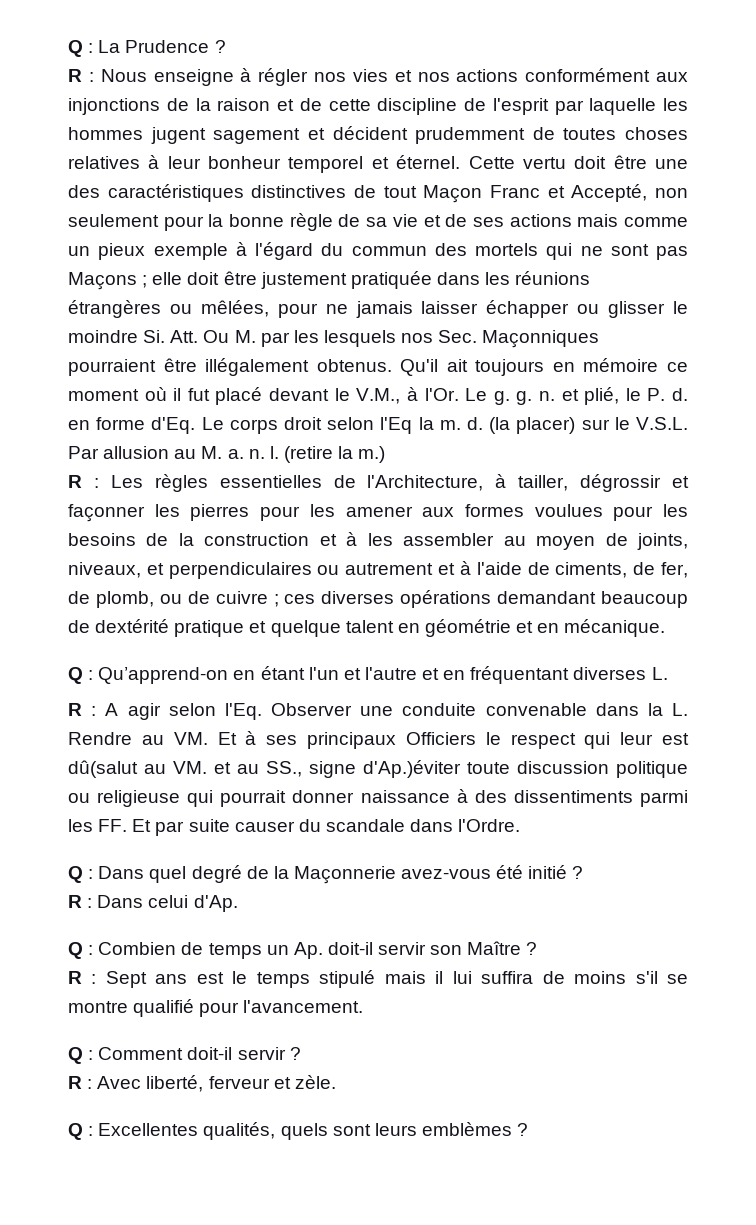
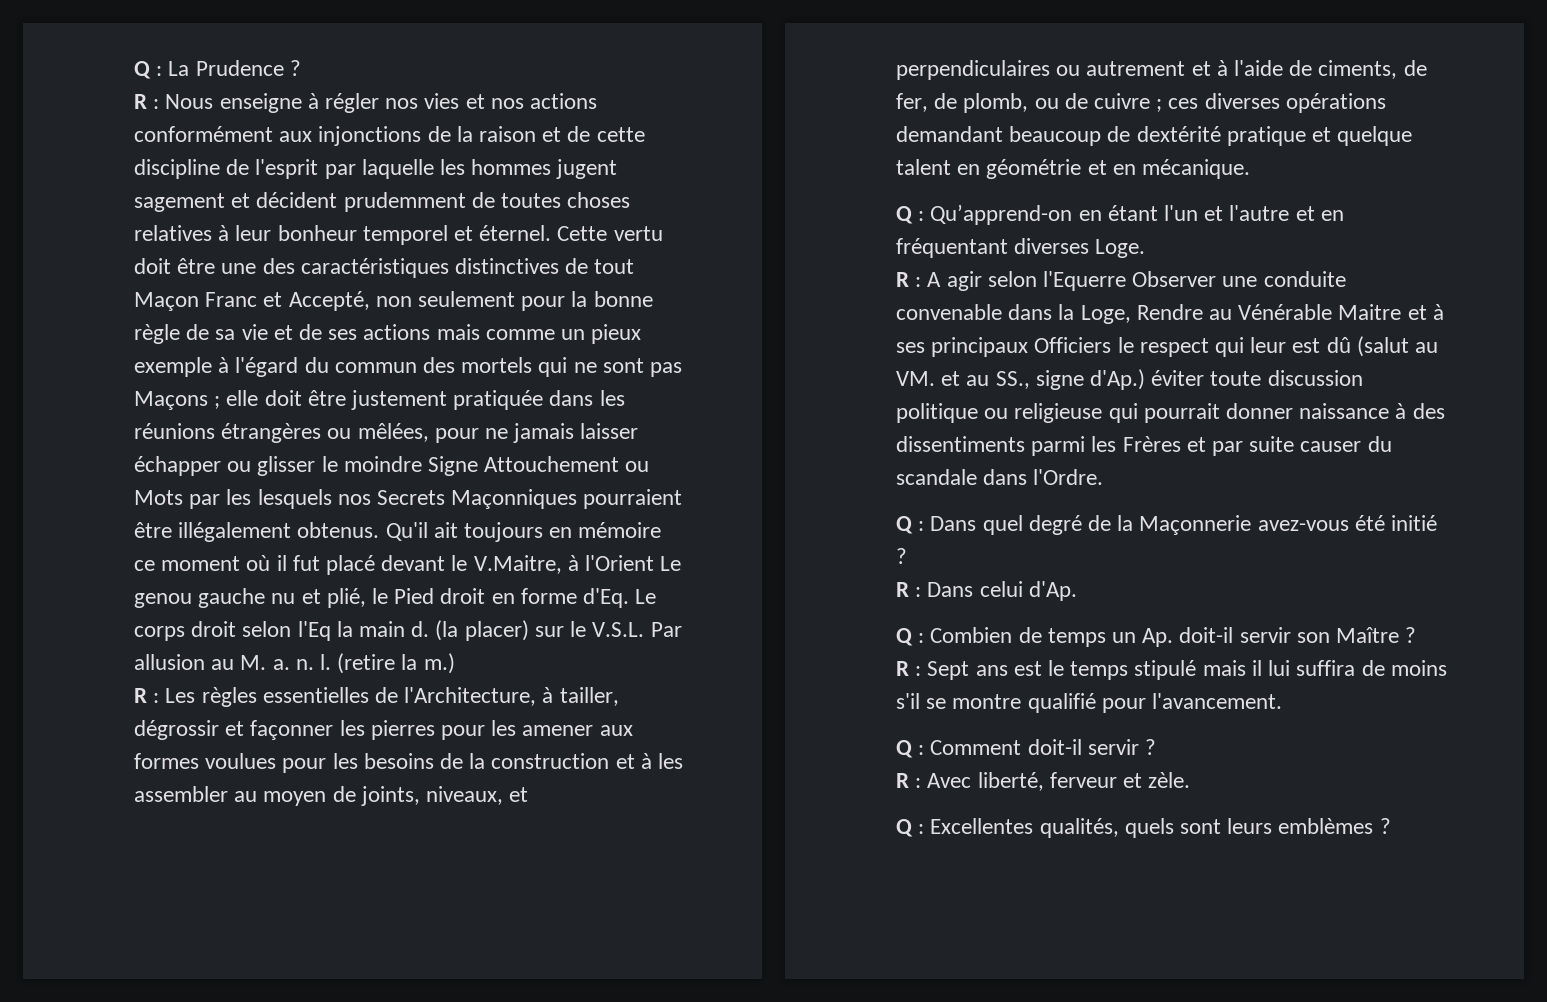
[143,330,256,343] Si. Att. Ou M. -> [428,456,650,476] [134,490,183,505] Signe Attouchement ou Mots
[438,330,478,343] Sec. -> [377,490,446,505] Secrets
[356,387,555,405] V.M., à l'Or. Le g. g. n. -> [473,555,682,574] [134,588,296,608] V.Maitre, à l'Orient Le genou gauche nu
[647,388,688,401] P. d. -> [394,588,486,604] Pied droit
[439,420,461,430] m. -> [359,621,406,637] main
[651,667,668,680] L. -> [1095,239,1146,258] Loge.
[224,703,262,720] l'Eq. -> [1043,271,1127,291] l'Equerre
[671,703,688,716] L. -> [1080,305,1131,324] Loge,
[173,732,237,745] VM. Et -> [1238,304,1427,320] Vénérable Maitre et
[68,760,138,778] dû(salut -> [1326,336,1409,357] dû (salut
[363,760,461,778] d'Ap.)éviter -> [1090,369,1205,390] d'Ap.) éviter
[98,819,152,832] FF. Et -> [1122,436,1206,452] Frères et

